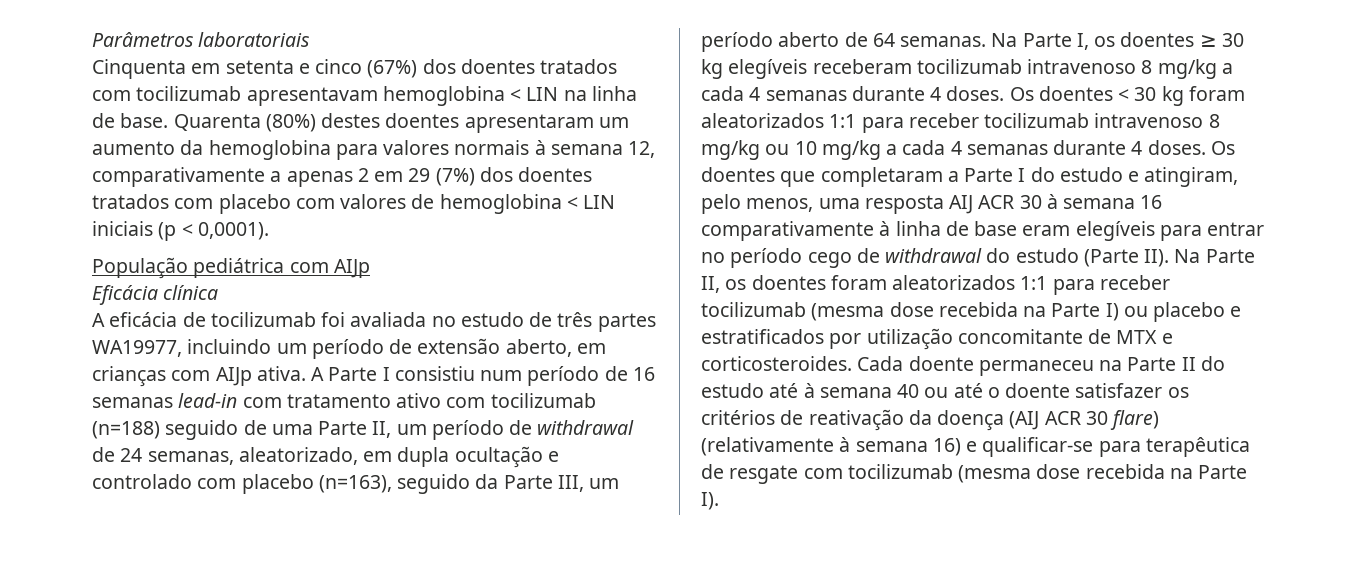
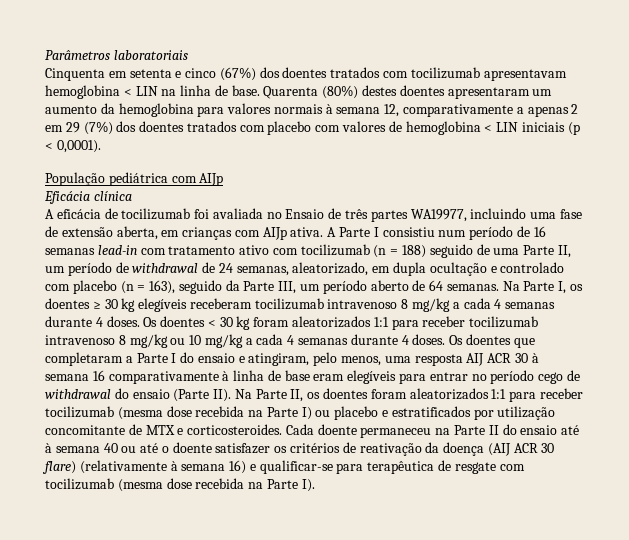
[460,312,524,327] estudo -> [285,209,325,219] Ensaio
[276,339,384,359] um período -> [530,209,582,219] uma fase
[505,339,572,357] aberto, -> [116,226,158,240] aberta,
[92,421,160,439] (n=188) -> [373,245,427,258] (n = 188)
[318,475,392,493] (n=163), -> [120,280,176,294] (n = 163),
[1059,167,1123,182] estudo -> [197,353,235,363] ensaio
[1015,248,1079,263] estudo -> [132,389,170,399] ensaio
[701,383,764,398] estudo -> [520,425,558,435] ensaio

